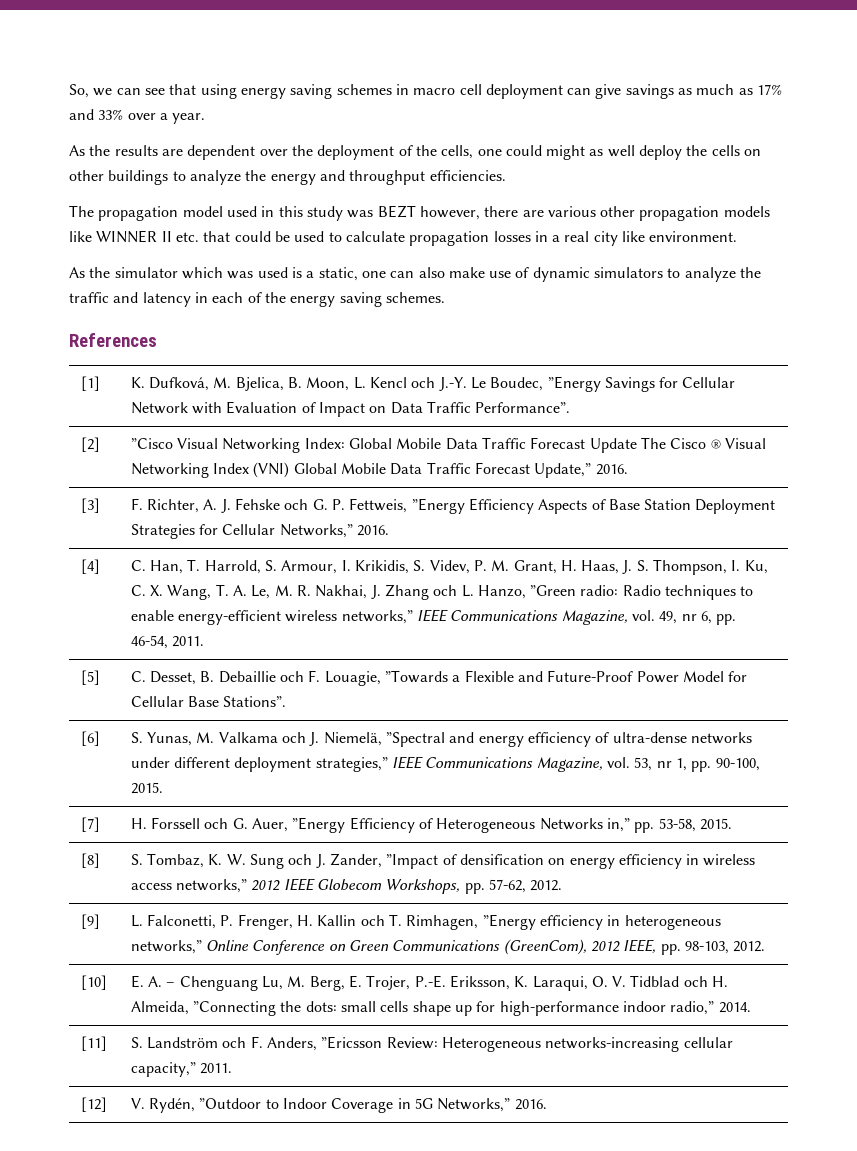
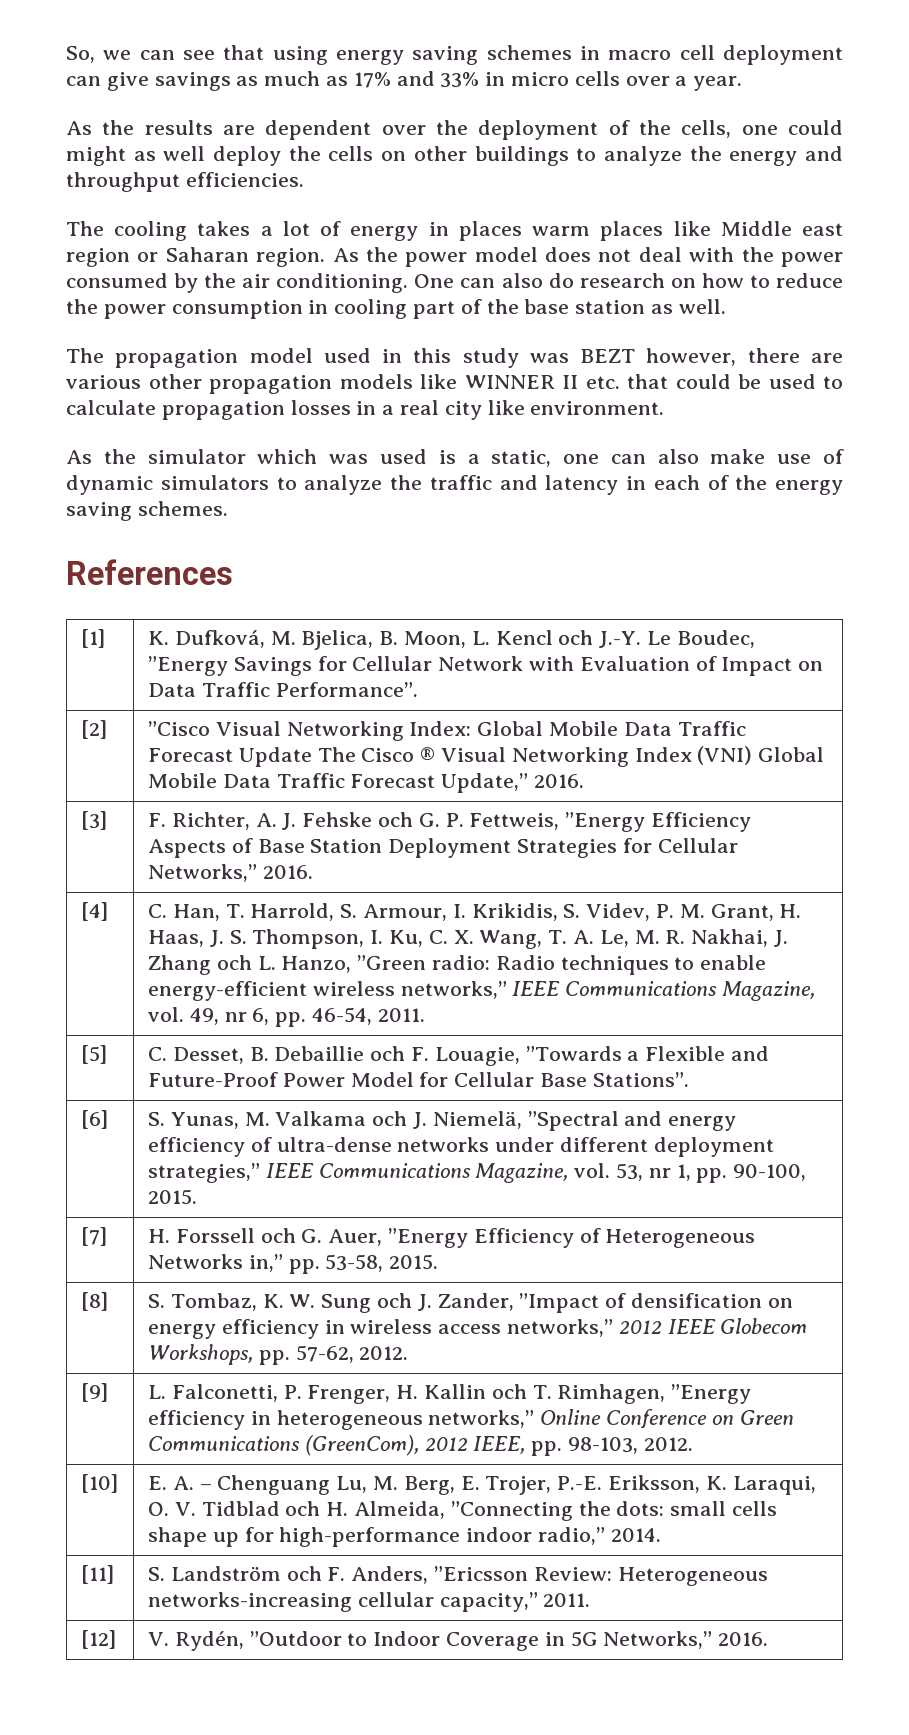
(124, 114) none -> [485,71,620,86] in micro cells
(506, 175) none -> [66,221,844,241] [66,247,843,267] [66,273,844,293] [66,299,726,319] // The cooling takes a lot of energy in places warm places like Middle east region or Saharan region. As the power model does not deal with the power consumed by the air conditioning. One can also do research on how to reduce the power consumption in cooling part of the base station as well.

